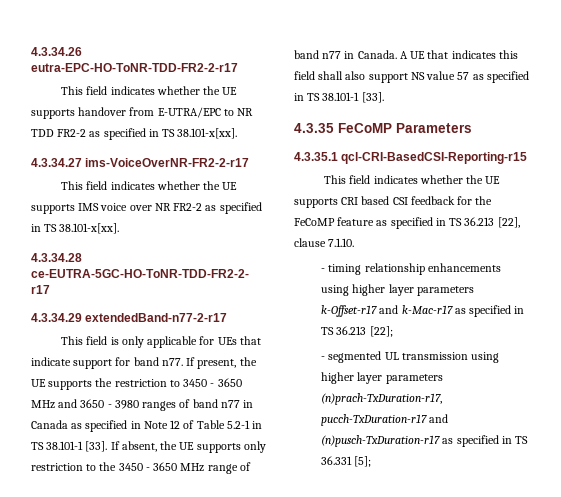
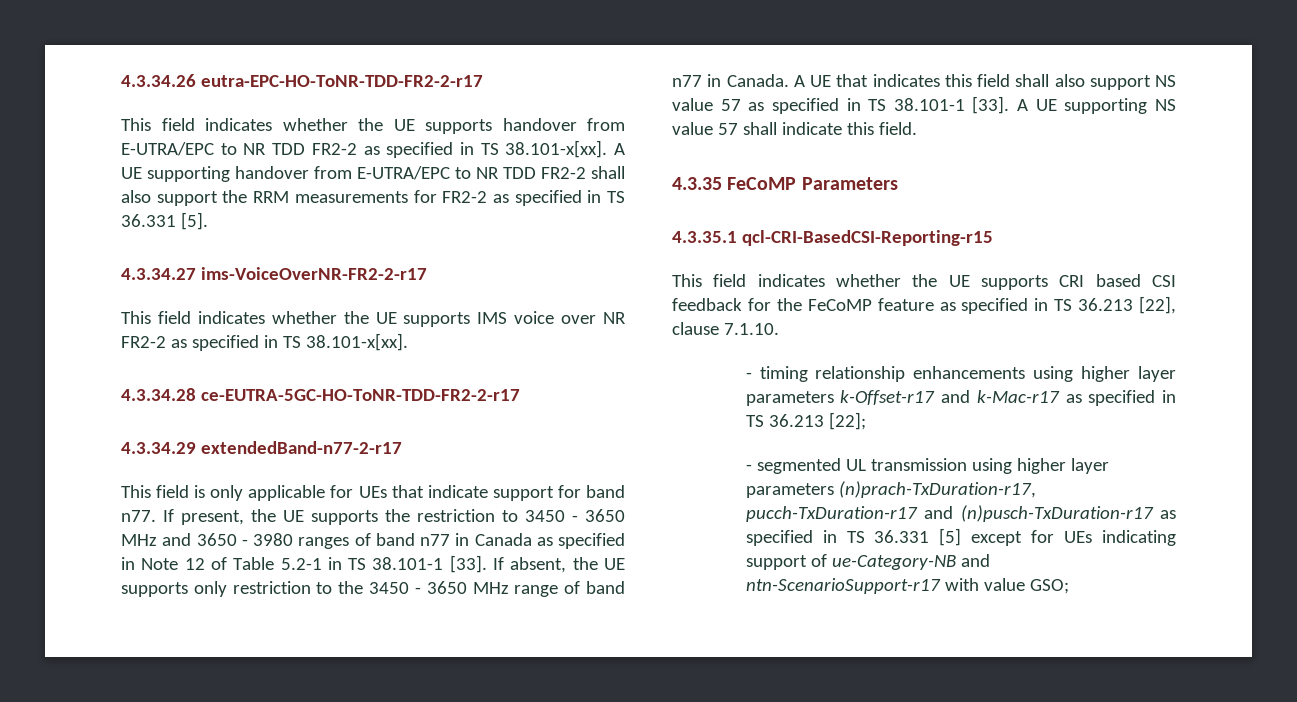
(238, 133) none -> [614,143,625,155] [121,166,625,182] [121,190,625,206] [121,212,208,230] A UE supporting handover from E-UTRA/EPC to NR TDD FR2-2 shall also support the RRM measurements for FR2-2 as specified in TS 36.331 [5].
(384, 97) none -> [1017,98,1176,114] [672,122,917,135] A UE supporting NS value 57 shall indicate this field.
[354,456,372,467] [5]; -> [939,528,1176,546] [745,554,990,570] [745,578,1069,594] [5] except for UEs indicating support of ue-Category-NB and ntn-ScenarioSupport-r17 with value GSO;

